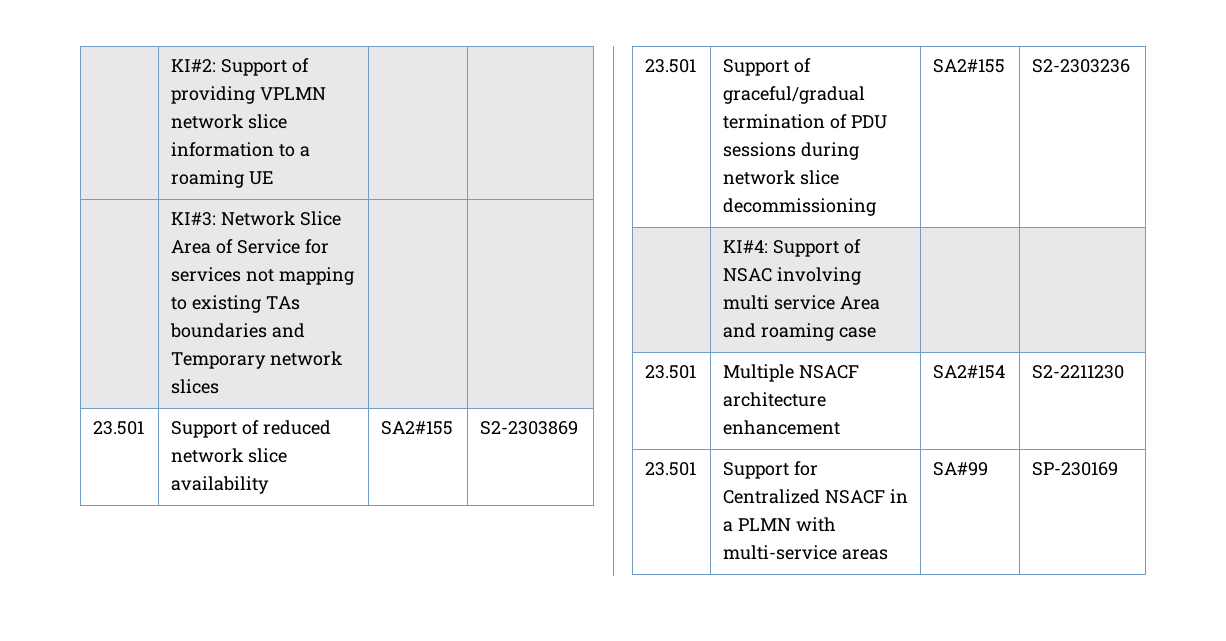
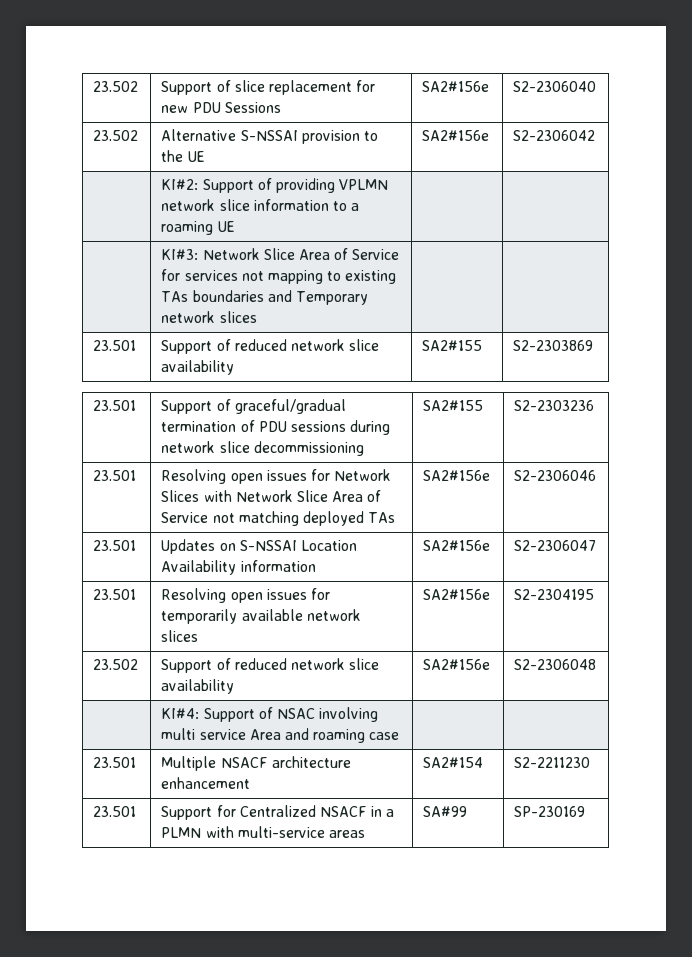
(171, 65) none -> [93,81,139,92] [161,80,376,95] [161,102,281,113] [422,81,490,92] [513,81,597,92] [93,130,139,141] [161,129,378,144] [161,150,205,162] [422,130,490,141] [513,130,596,141] 23.502 | Support of slice replacement for new PDU Sessions | SA2#156e | S2-2306040 // 23.502 | Alternative S-NSSAI provision to the UE | SA2#156e | S2-2306042 //
(1131, 66) none -> [93,470,137,481] [161,469,392,484] [161,490,382,502] [161,511,396,526] [423,470,491,481] [514,470,597,481] [93,540,137,551] [161,539,357,554] [161,560,316,575] [423,540,491,551] [514,540,597,551] [93,589,137,600] [161,588,330,603] [161,609,361,624] [161,630,199,642] [423,589,491,600] [514,589,595,600] [93,659,139,670] [161,658,380,673] [161,679,235,694] [423,659,491,670] [514,659,597,670] // 23.501 | Resolving open issues for Network Slices with Network Slice Area of Service not matching deployed TAs | SA2#156e | S2-2306046 // 23.501 | Updates on S-NSSAI Location Availability information | SA2#156e | S2-2306047 // 23.501 | Resolving open issues for temporarily available network slices | SA2#156e | S2-2304195 // 23.502 | Support of reduced network slice availability | SA2#156e | S2-2306048

